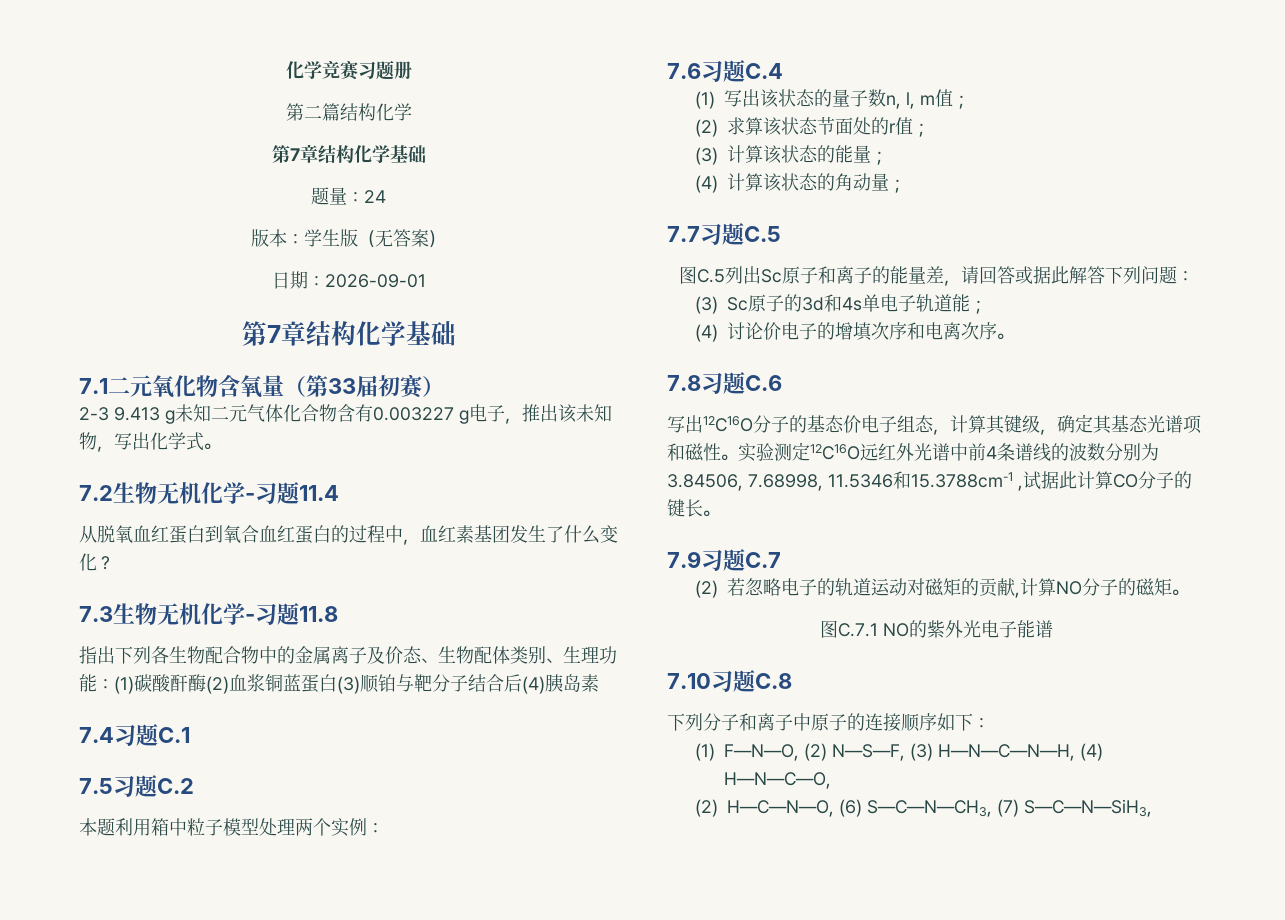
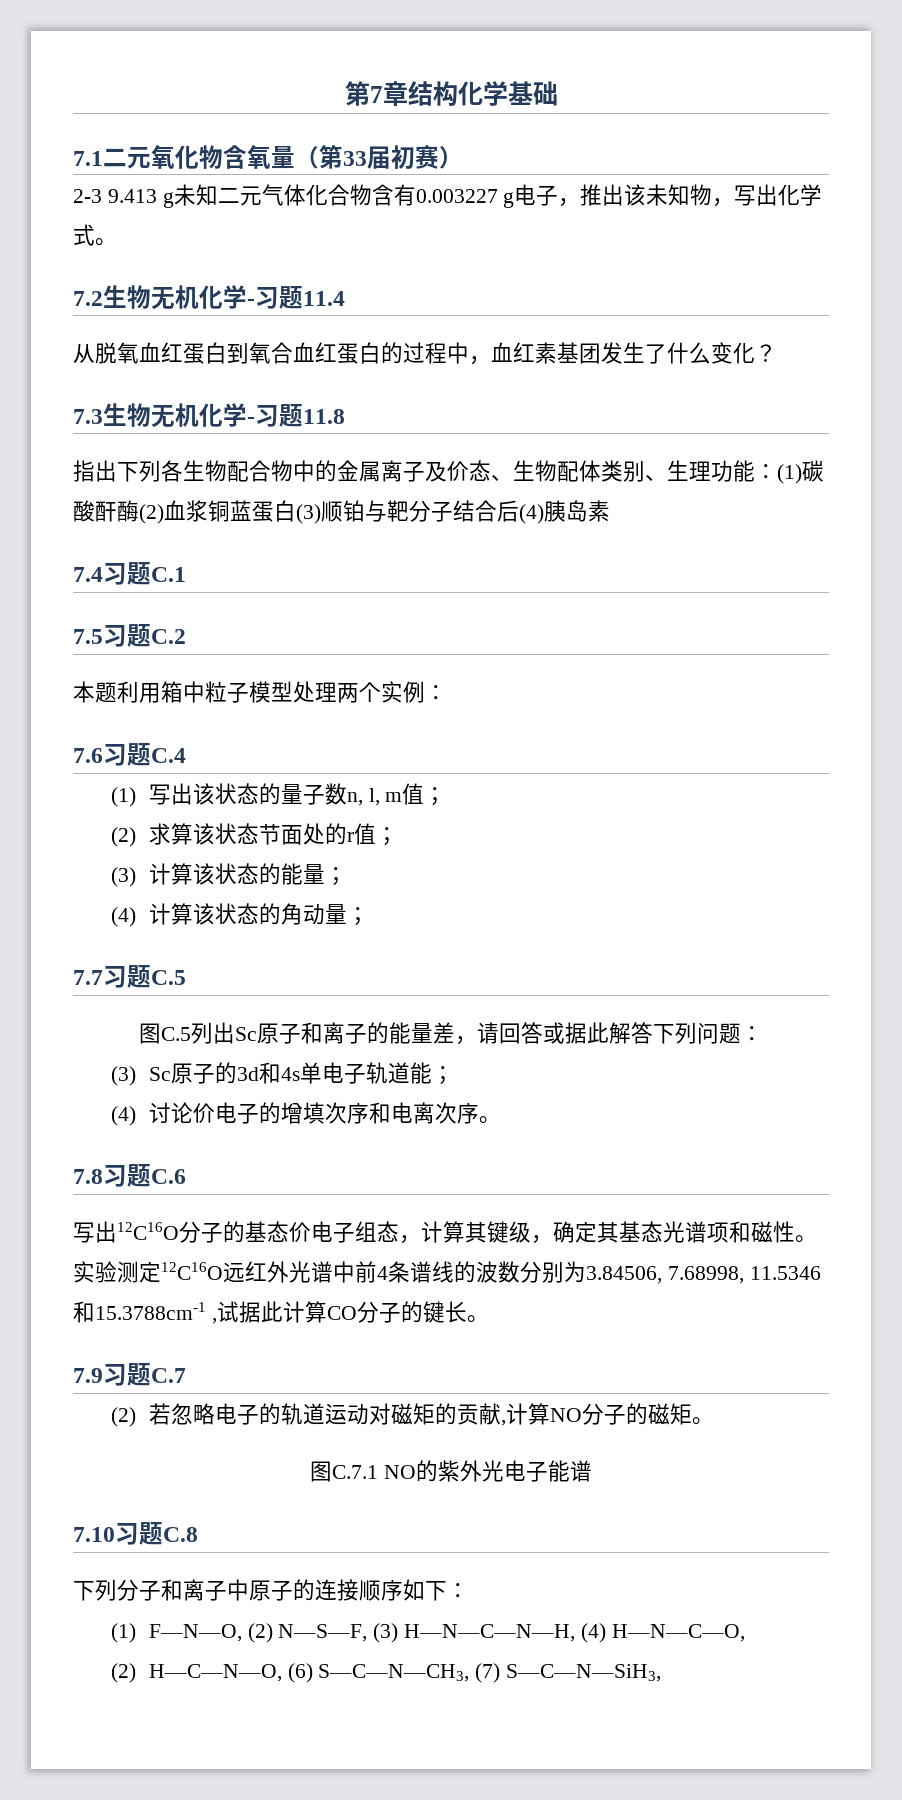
[285,60,412,81] [285,103,412,121] [271,144,426,164] [311,187,386,205] [251,229,446,248] [271,271,426,289] 化学竞赛习题册 // 第二篇结构化学 // 第7章结构化学基础 // 题量：24 // 版本：学生版（无答案） // 日期：2026-09-01 // -> (344, 93) none

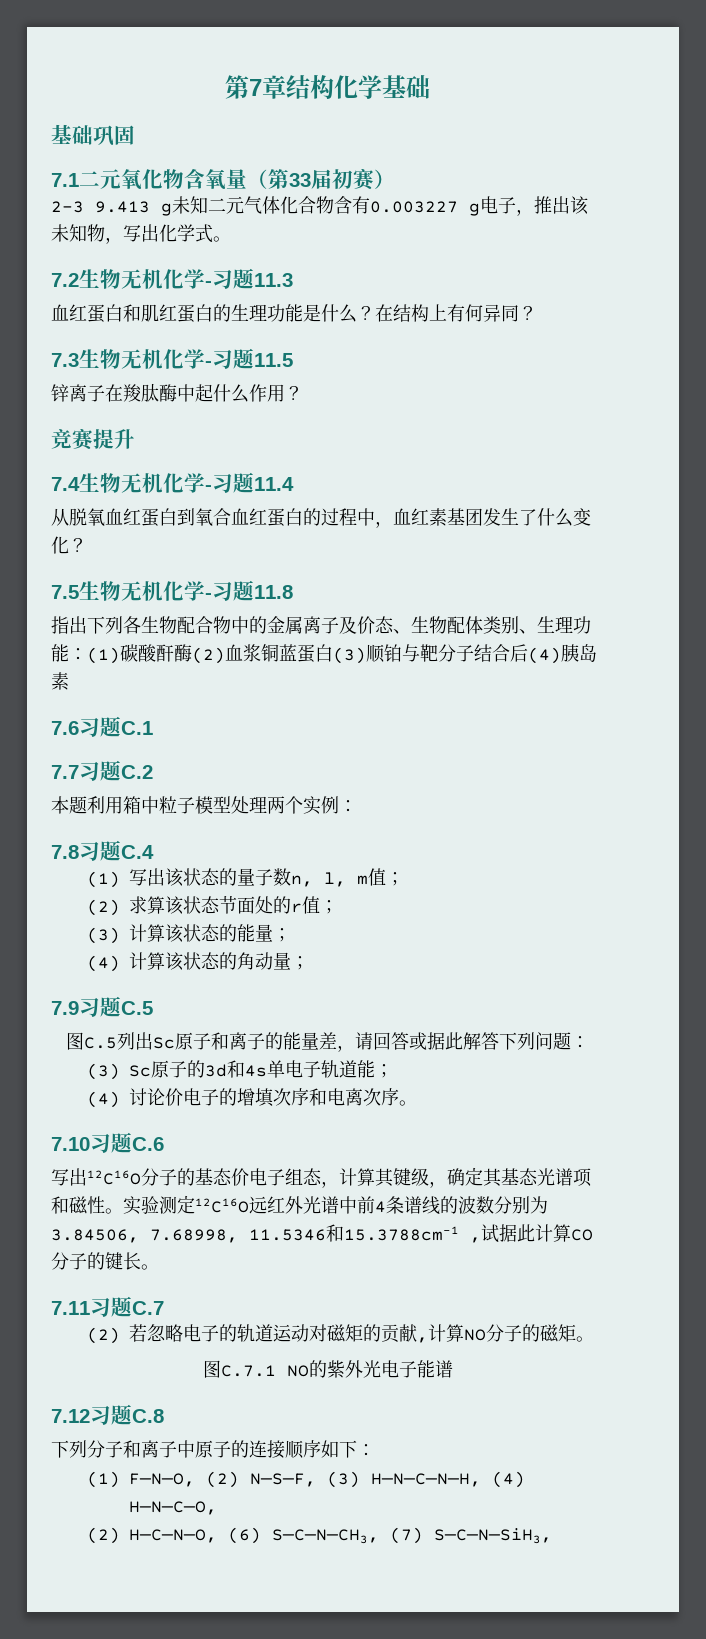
(558, 93) none -> [51,124,135,146] // 基础巩固
(303, 297) none -> [254,273,293,287] [51,304,537,323] [51,348,293,369] [51,383,303,403] [51,428,135,451] [51,472,254,493] 11.3 // 血红蛋白和肌红蛋白的生理功能是什么？在结构上有何异同？ // 7.3生物无机化学-习题11.5 // 锌离子在羧肽酶中起什么作用？ // 竞赛提升 // 7.4生物无机化学-习题
[73,409,103,424] 7.3 -> [51,585,79,599] 7.5
[73,567,103,582] 7.4 -> [51,721,79,735] 7.6
[73,629,103,644] 7.5 -> [51,765,79,779] 7.7
[73,748,103,763] 7.6 -> [51,845,79,859] 7.8
[73,970,103,985] 7.7 -> [51,1001,79,1015] 7.9
[73,1169,103,1184] 7.8 -> [51,1137,90,1151] 7.10
[73,1368,103,1383] 7.9 -> [51,1301,90,1315] 7.11
[73,1527,115,1542] 7.10 -> [51,1409,90,1423] 7.12

